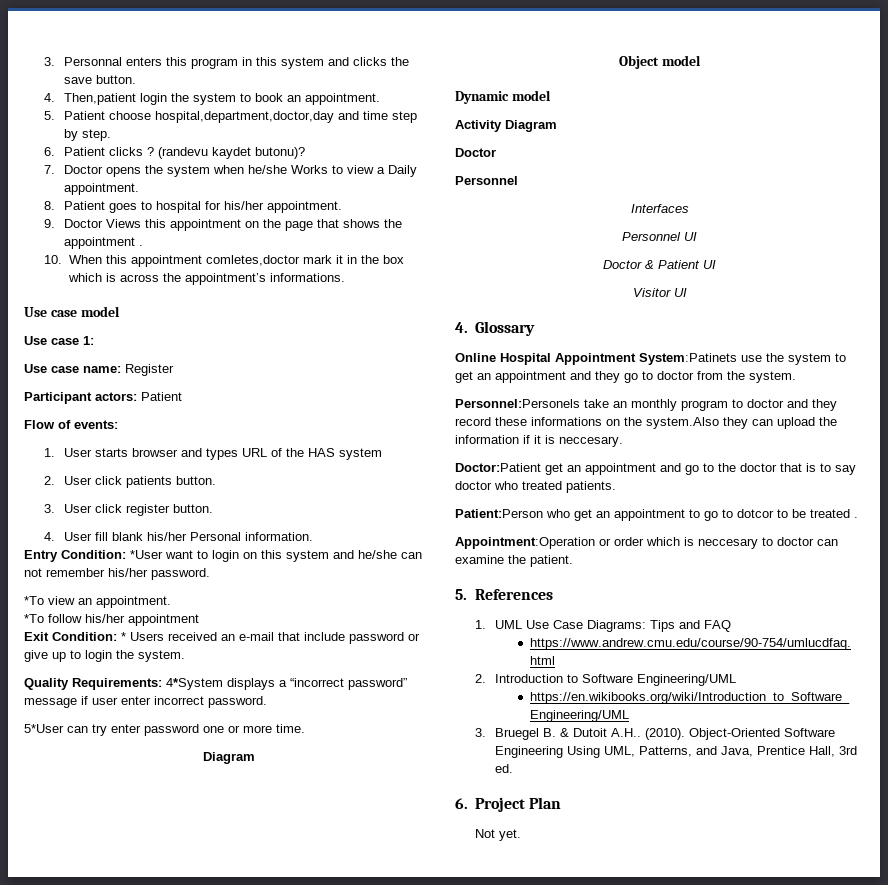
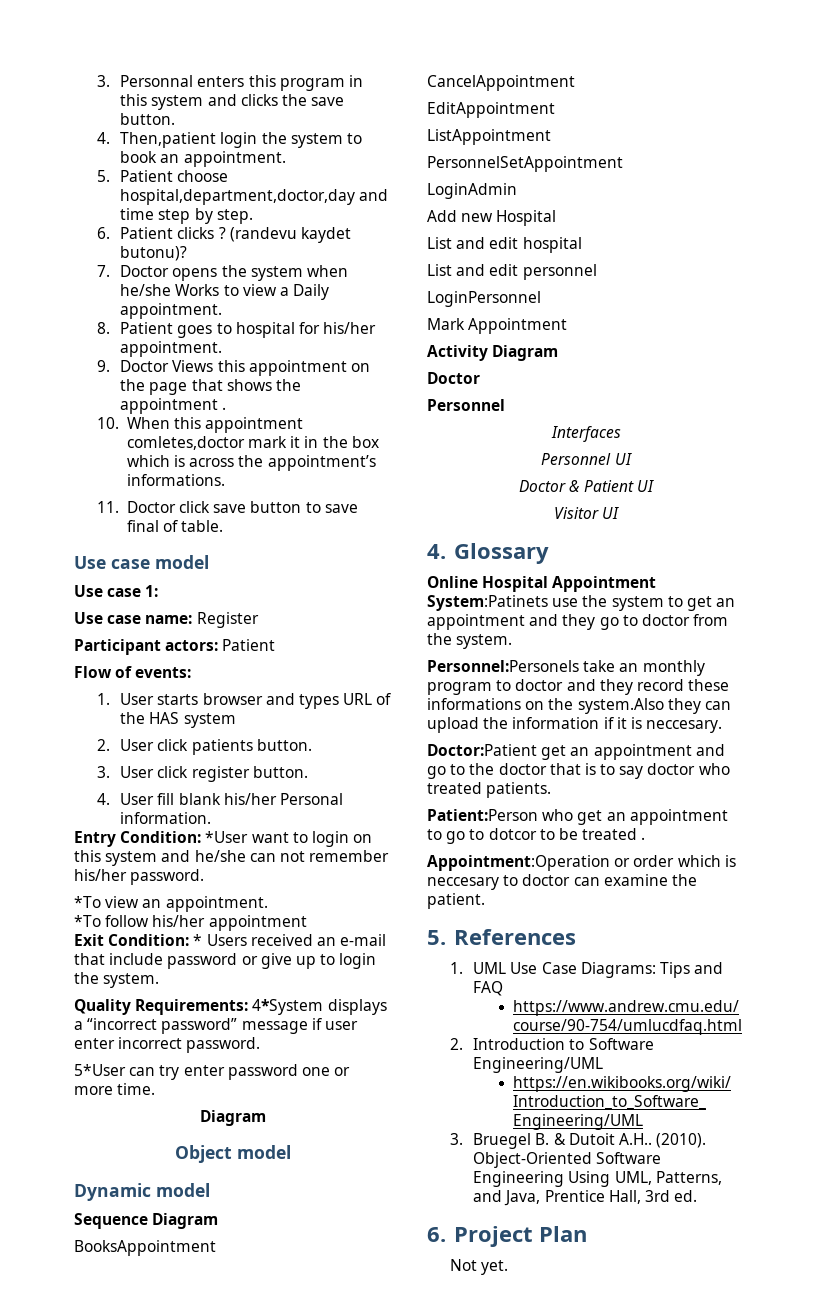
(345, 277) none -> [97,501,358,513] [126,520,224,532] // 11. Doctor click save button to save final of table.
(551, 95) none -> [74,1213,219,1229] [74,1240,216,1256] [427,75,575,91] [427,102,555,118] [427,129,551,145] [427,156,623,172] [427,183,517,199] [427,210,557,226] [427,237,582,253] [427,264,597,280] [427,291,541,307] [427,318,568,334] // Sequence Diagram // BooksAppointment // CancelAppointment // EditAppointment // ListAppointment // PersonnelSetAppointment // LoginAdmin // Add new Hospital // List and edit hospital // List and edit personnel // LoginPersonnel // Mark Appointment

